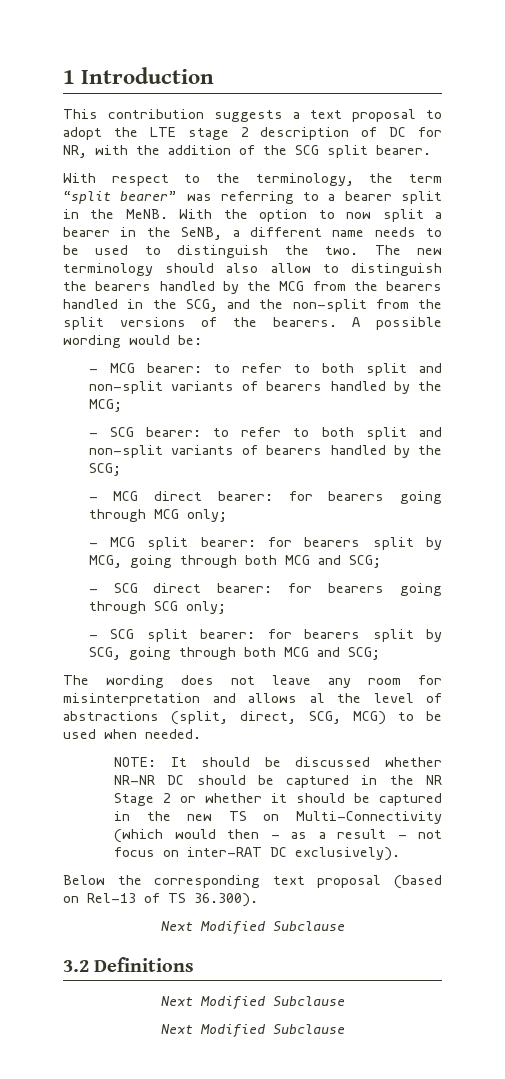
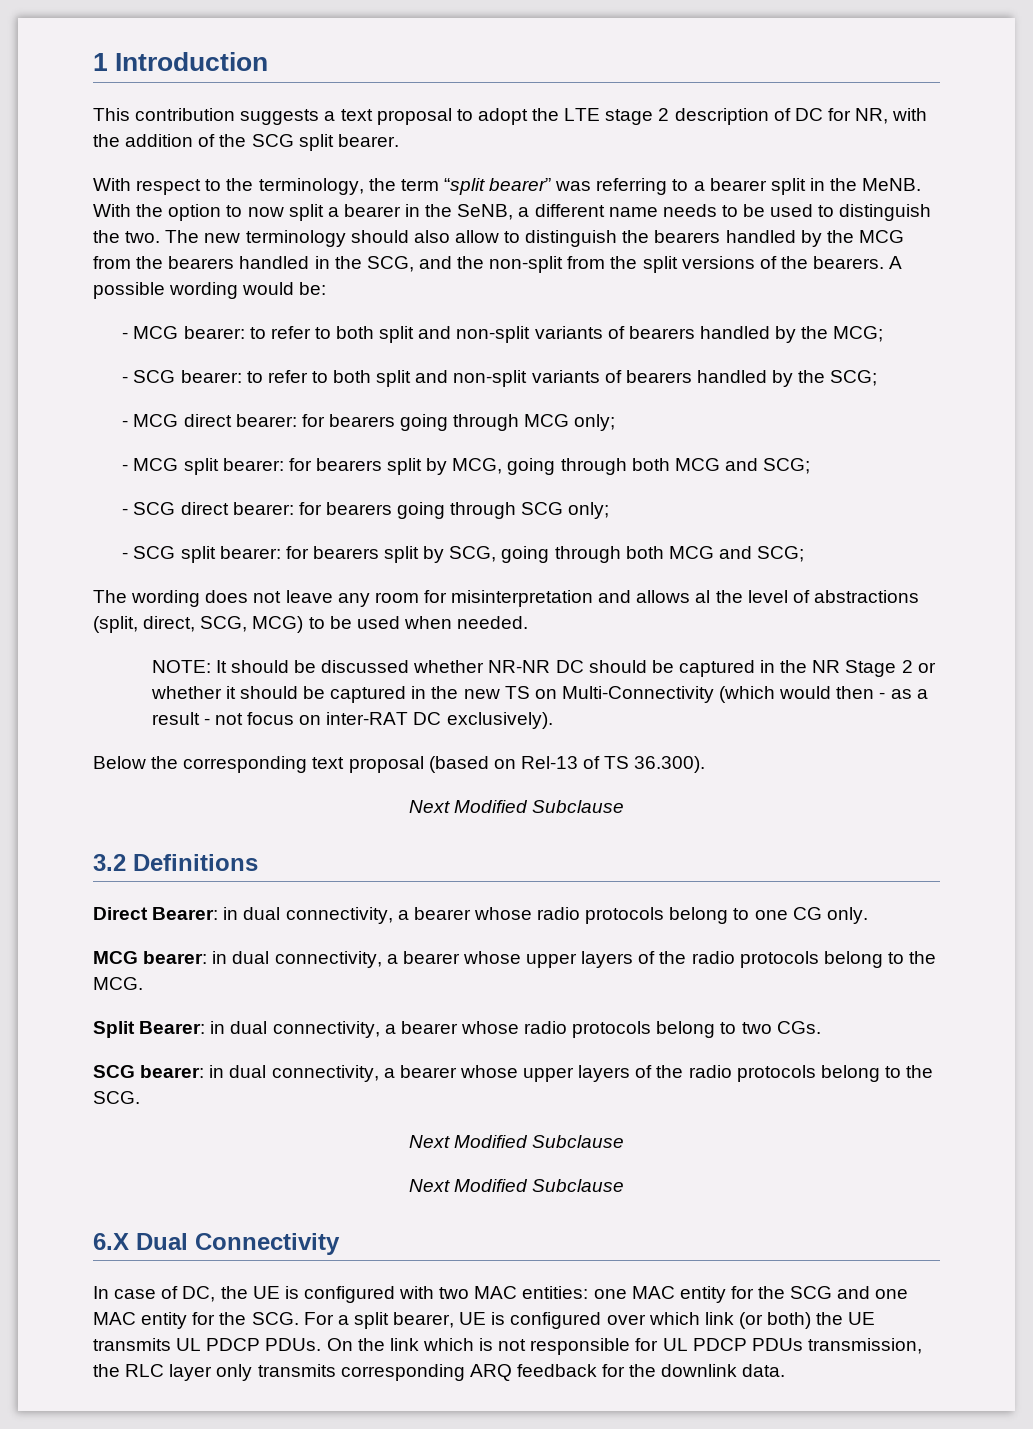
(195, 964) none -> [93,907,868,924] [93,951,937,968] [93,977,143,990] [93,1021,821,1038] [93,1065,934,1082] [93,1091,140,1104] // Direct Bearer: in dual connectivity, a bearer whose radio protocols belong to one CG only. // MCG bearer: in dual connectivity, a bearer whose upper layers of the radio protocols belong to the MCG. // Split Bearer: in dual connectivity, a bearer whose radio protocols belong to two CGs. // SCG bearer: in dual connectivity, a bearer whose upper layers of the radio protocols belong to the SCG.
(345, 1029) none -> [93,1233,340,1255] [93,1286,909,1303] [93,1312,876,1329] [93,1338,922,1355] [93,1364,786,1381] // 6.X Dual Connectivity // In case of DC, the UE is configured with two MAC entities: one MAC entity for the SCG and one MAC entity for the SCG. For a split bearer, UE is configured over which link (or both) the UE transmits UL PDCP PDUs. On the link which is not responsible for UL PDCP PDUs transmission, the RLC layer only transmits corresponding ARQ feedback for the downlink data.

